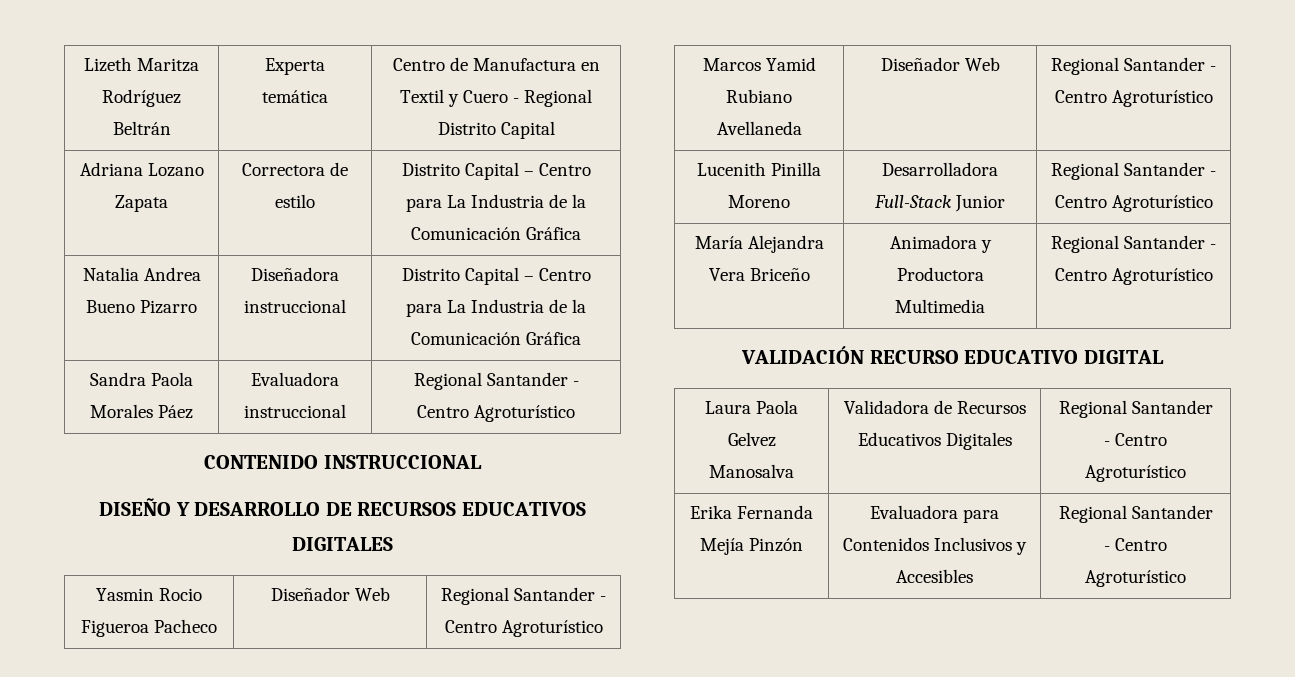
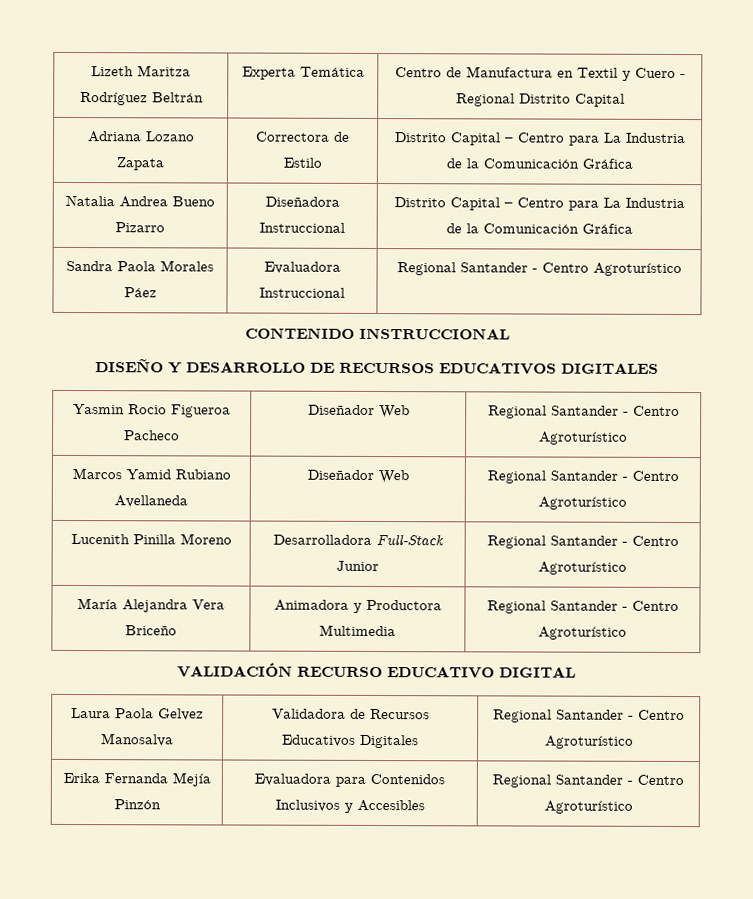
[262,90,328,103] temática -> [299,66,365,77] Temática
[275,194,315,208] estilo -> [282,157,322,168] Estilo
[244,299,346,313] instruccional -> [259,222,345,233] Instruccional
[244,404,346,418] instruccional -> [259,287,345,298] Instruccional

